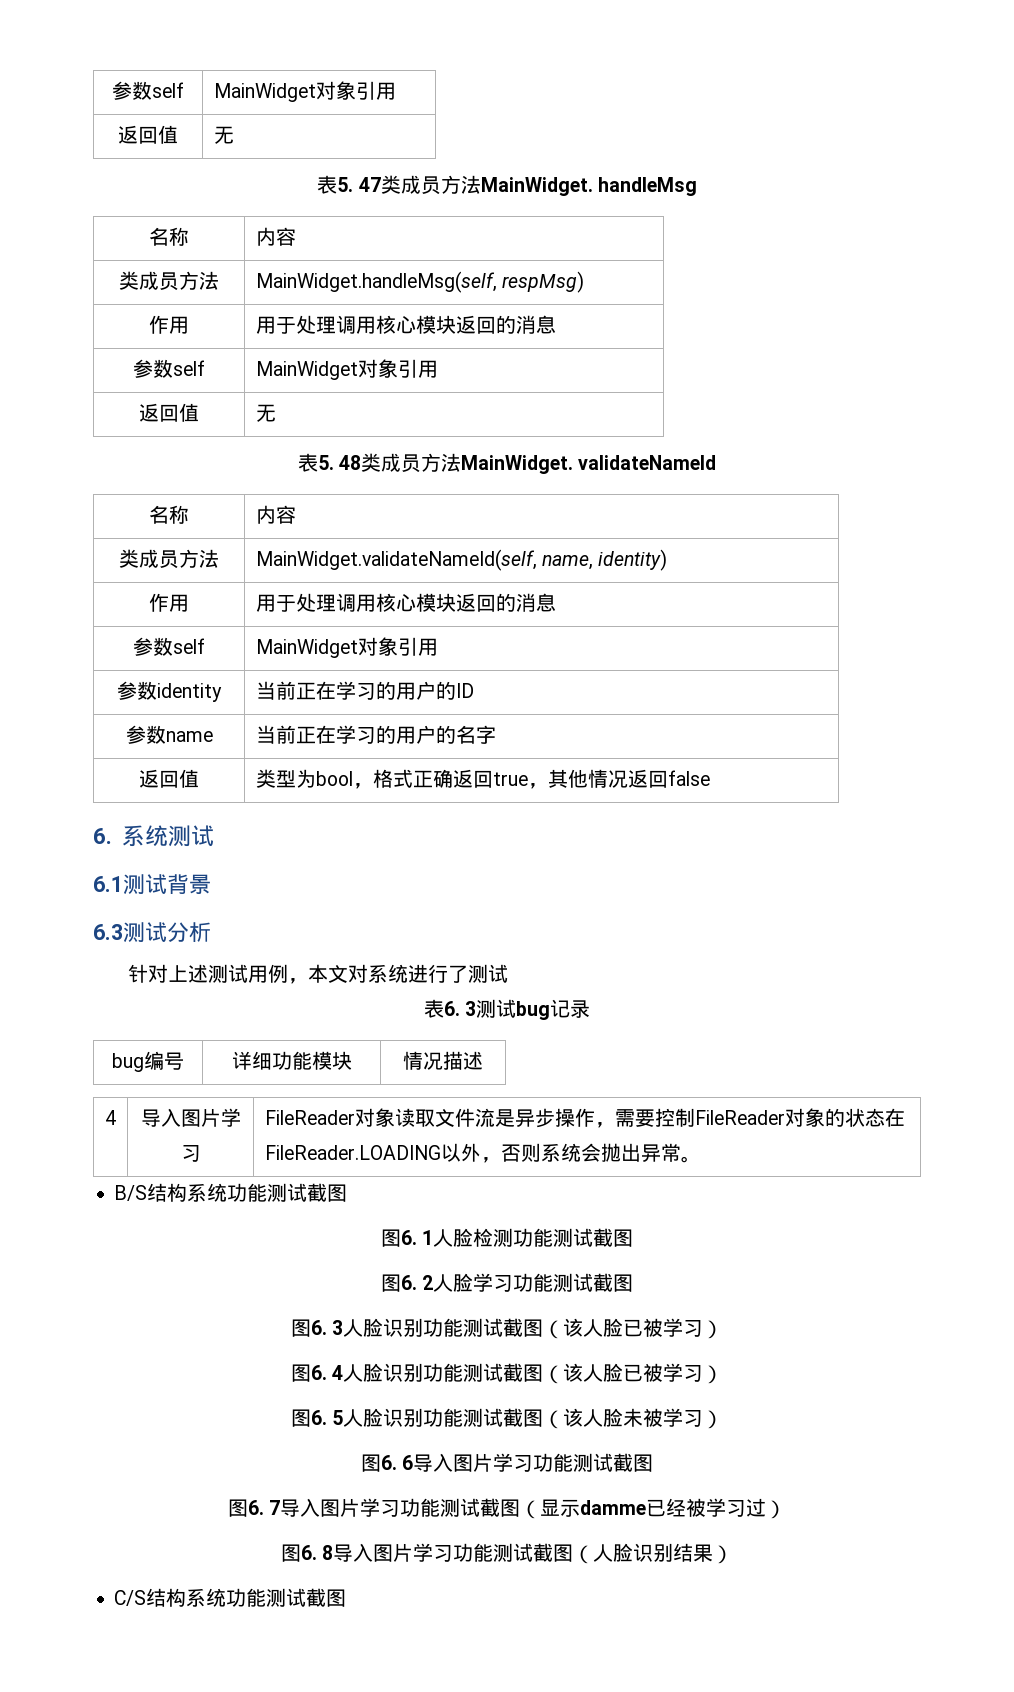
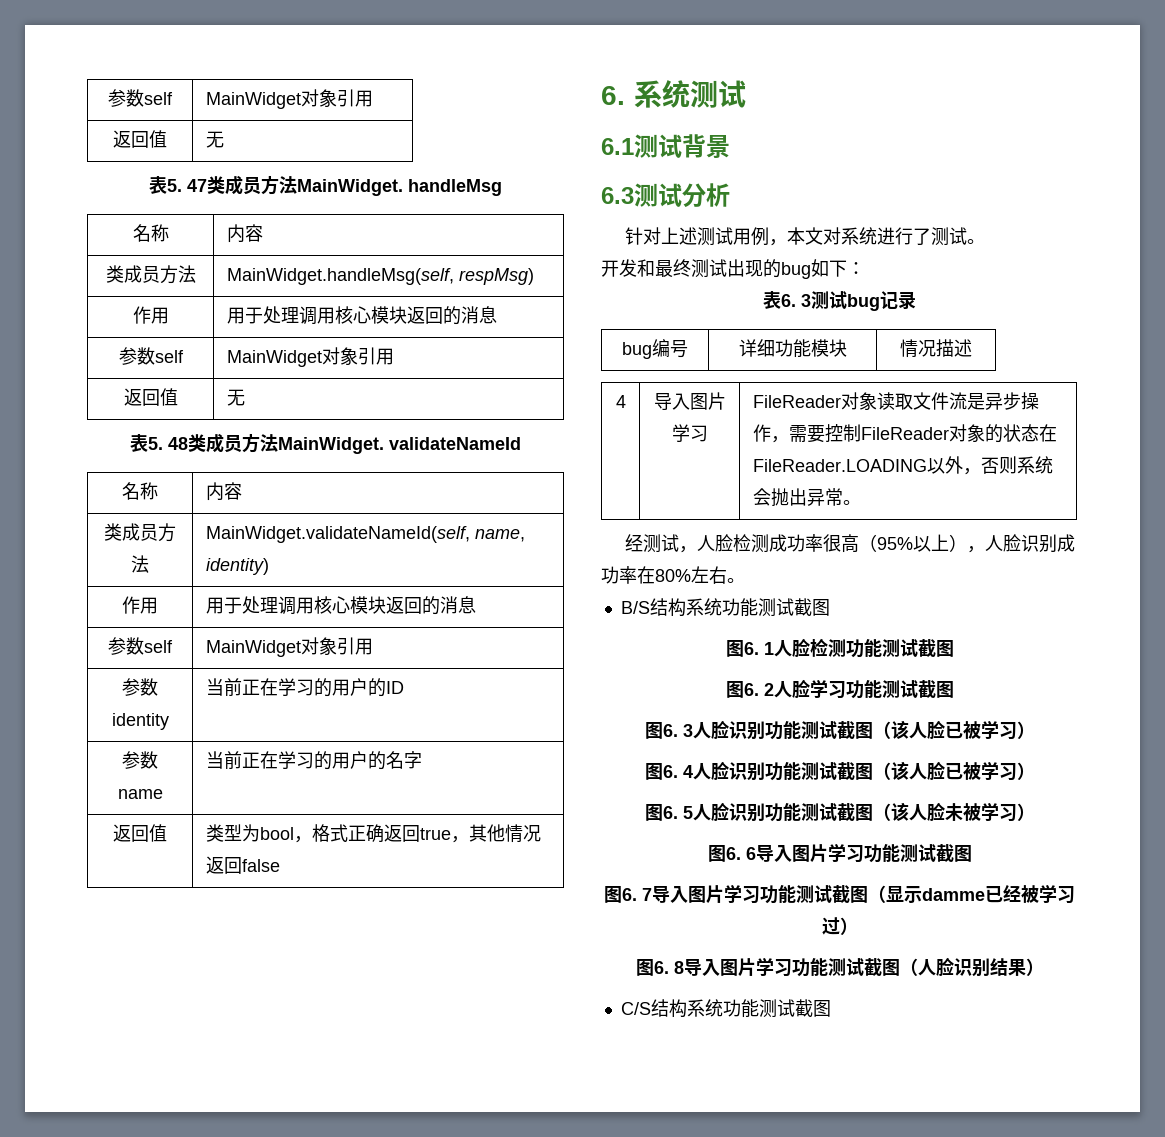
(509, 973) none -> [967,239,986,244] [601,259,865,279] 。 // 开发和最终测试出现的bug如下：
(701, 1159) none -> [625,534,1076,553] [601,566,745,584] // 经测试，人脸检测成功率很高（95%以上），人脸识别成功率在80%左右。

